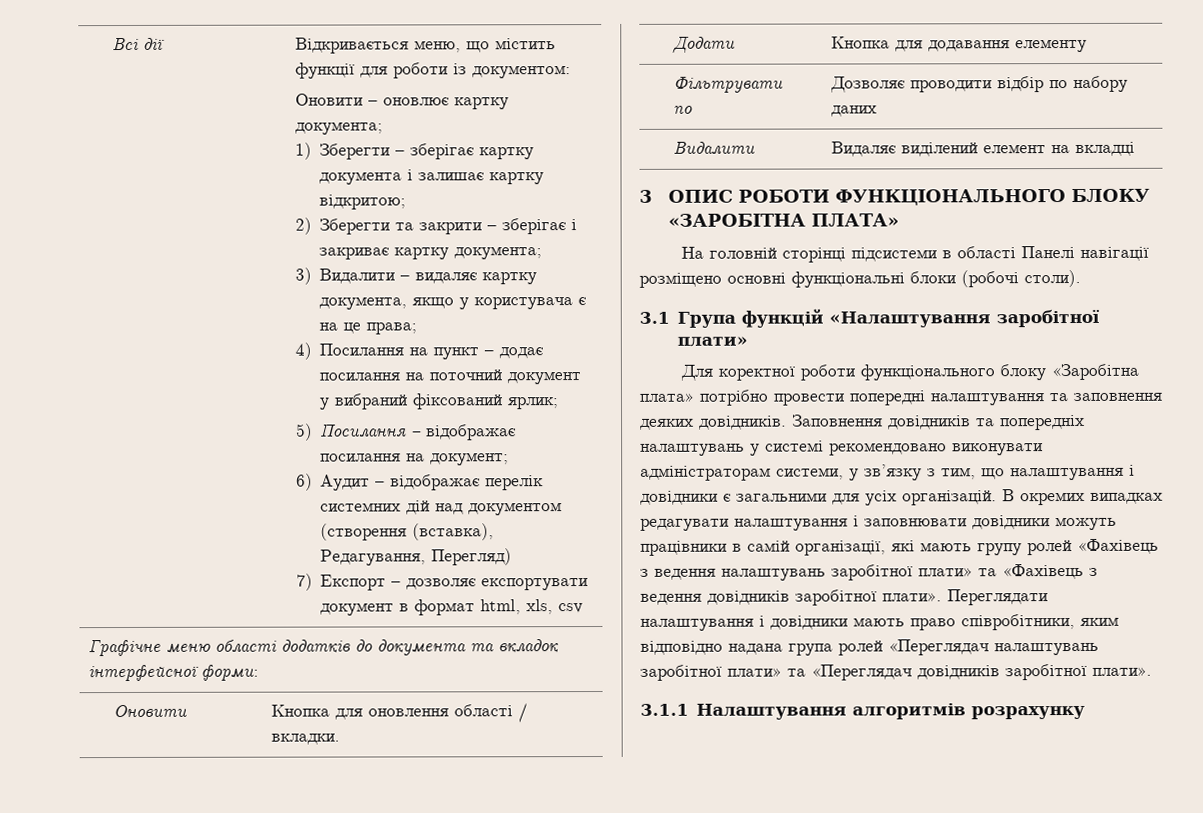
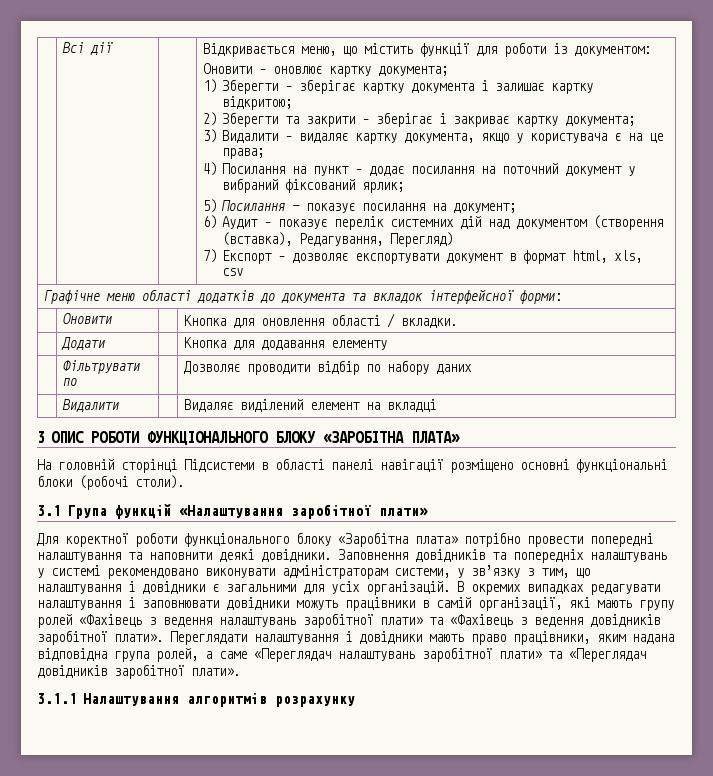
[425,424,516,441] відображає -> [306,203,356,213] показує
[389,474,480,491] відображає -> [278,219,328,229] показує
[851,247,938,262] підсистеми -> [184,459,254,472] Підсистеми
[1021,246,1076,259] Панелі -> [331,459,373,470] панелі
[1073,392,1162,402] [640,415,787,430] заповнення деяких довідників. -> [149,549,331,562] наповнити деякі довідники.
[961,614,1119,631] [640,640,883,656] співробітники, яким відповідно надана група ролей -> [513,631,674,645] [37,648,247,662] працівники, яким надана відповідна група ролей, а саме

